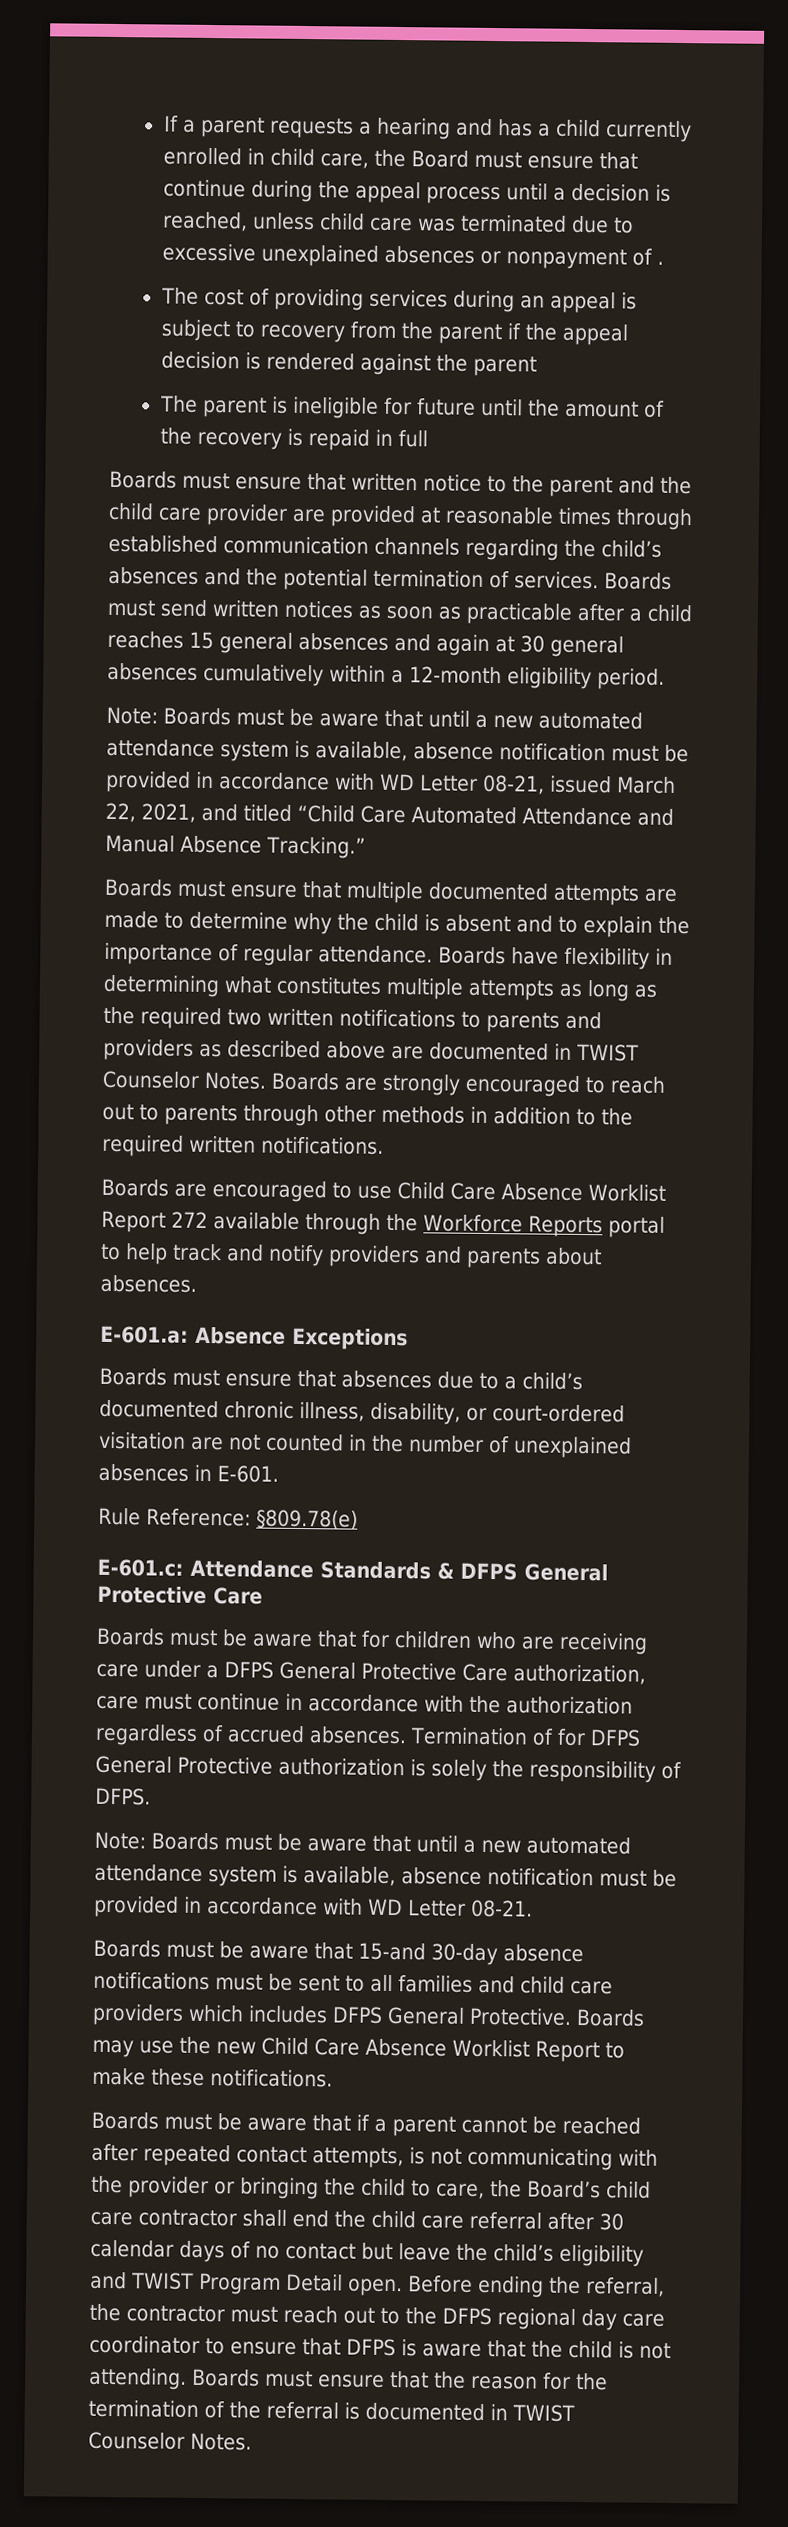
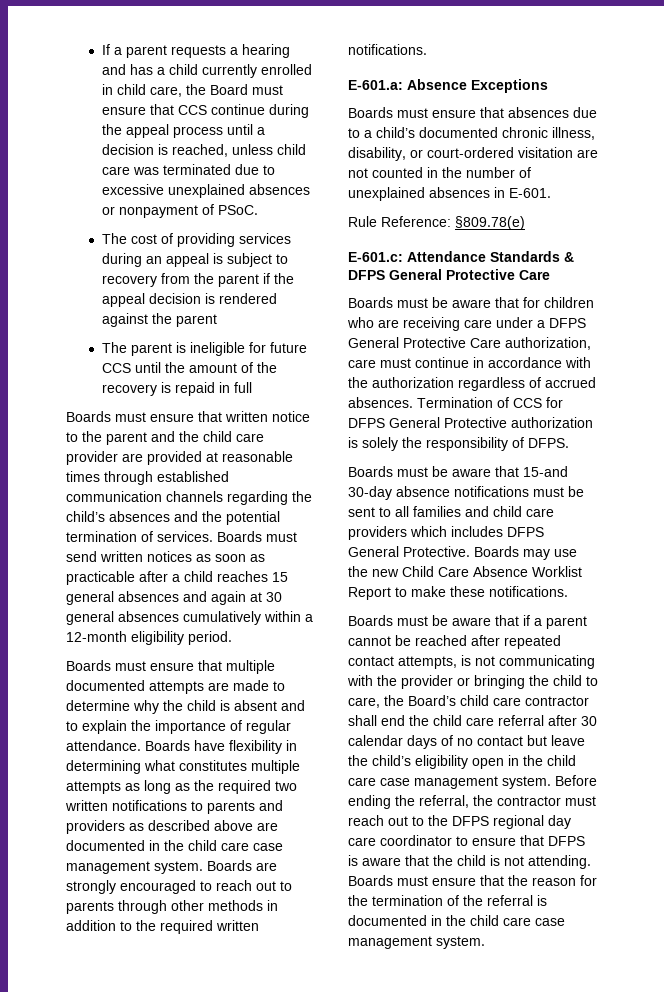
(638, 161) none -> [177,105,207,115] CCS
[656,261,664,265] . -> [217,205,258,215] PSoC.
(476, 407) none -> [101,363,131,373] CCS
[106,706,643,730] [106,738,689,763] [106,770,676,795] [105,802,674,826] [105,834,366,859] // Note: Boards must be aware that until a new automated attendance system is available, absence notification must be provided in accordance with WD Letter 08-21, issued March 22, 2021, and titled “Child Care Automated Attendance and Manual Absence Tracking.” -> (232, 638) none
[576,1043,639,1062] [102,1070,267,1090] TWIST Counselor Notes. -> [164,840,283,851] [66,861,203,874] the child care case management system.
[101,1178,666,1203] [101,1210,665,1238] [101,1243,602,1269] [100,1274,197,1293] // Boards are encouraged to use Child Care Absence Worklist Report 272 available through the Workforce Reports portal to help track and notify providers and parents about absences. -> (427, 49) none
(554, 1737) none -> [513,398,542,408] CCS
[94,1831,631,1855] [94,1863,677,1888] [94,1895,533,1918] // Note: Boards must be aware that until a new automated attendance system is available, absence notification must be provided in accordance with WD Letter 08-21. -> (569, 443) none
[90,2271,403,2297] and TWIST Program Detail open. -> [472,755,576,769] [348,776,551,789] open in the child care case management system.
[512,2404,575,2422] [88,2431,252,2451] TWIST Counselor Notes. -> [446,915,565,926] [348,936,485,949] the child care case management system.

